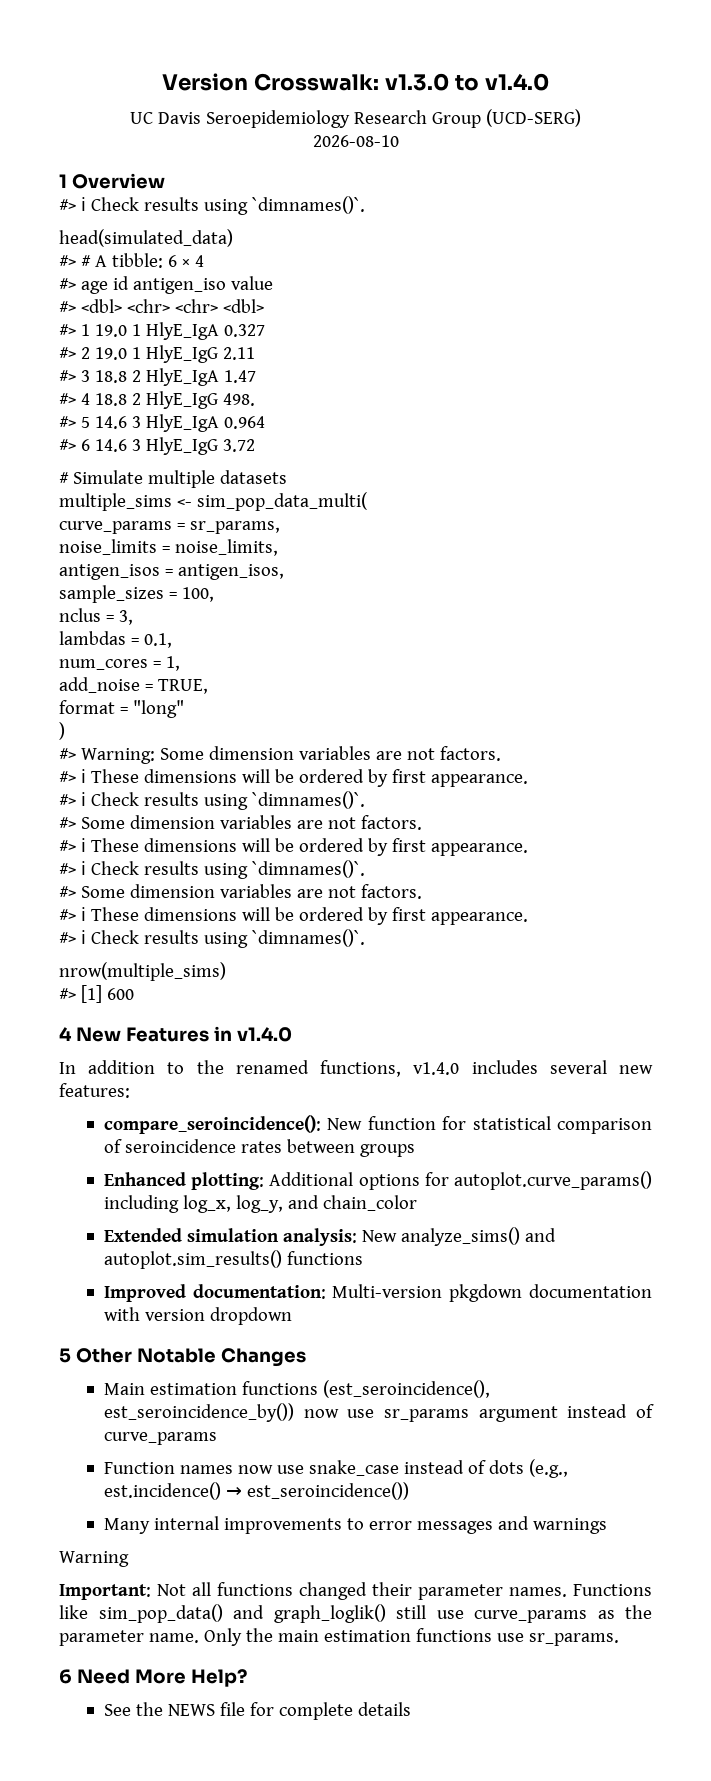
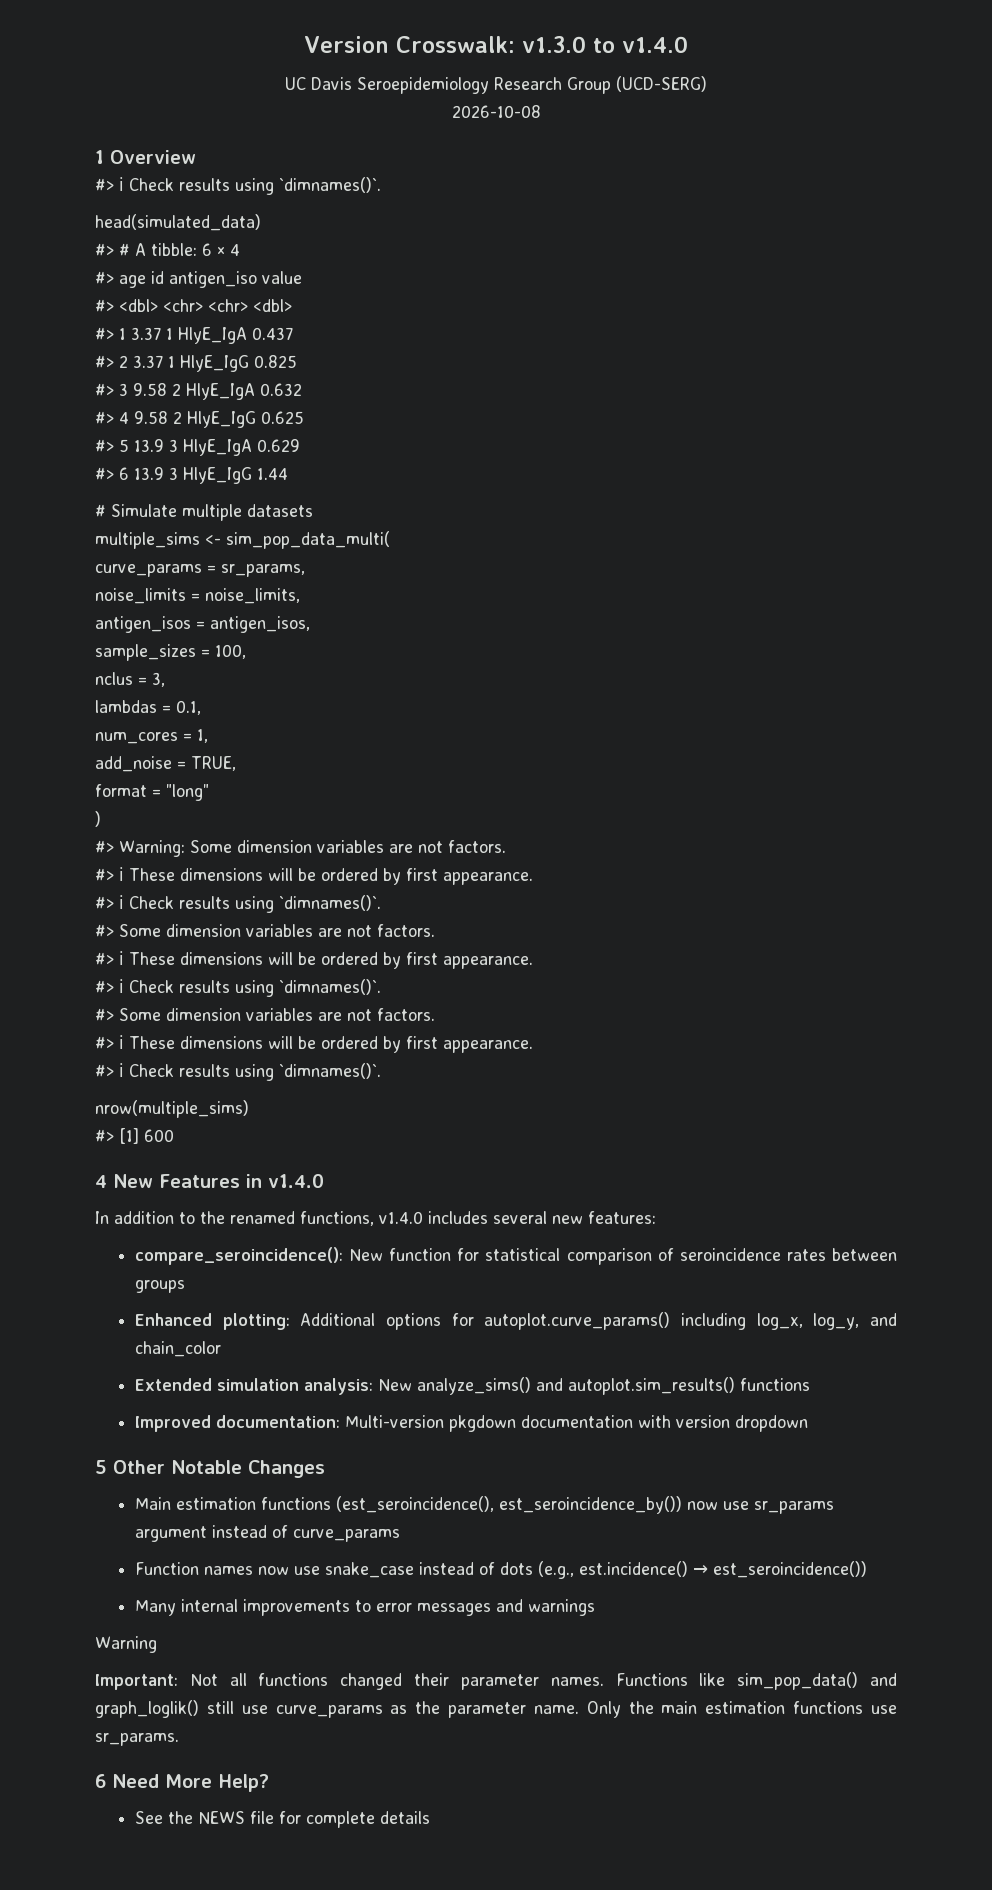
[312,135,399,147] 2026-08-10 -> [451,105,541,118] 2026-10-08
[94,324,127,337] 19.0 -> [131,327,161,340] 3.37
[223,324,265,337] 0.327 -> [252,327,293,340] 0.437
[94,347,127,360] 19.0 -> [133,355,163,368] 3.37
[222,347,255,360] 2.11 -> [254,355,297,368] 0.825
[94,370,127,383] 18.8 -> [133,383,167,396] 9.58
[223,370,256,383] 1.47 -> [260,383,302,396] 0.632
[94,393,127,406] 18.8 -> [134,411,168,424] 9.58
[222,393,255,406] 498. -> [261,411,304,424] 0.625
[94,416,127,429] 14.6 -> [134,439,164,452] 13.9
[223,416,265,429] 0.964 -> [257,439,300,452] 0.629
[94,439,127,452] 14.6 -> [134,467,164,480] 13.9
[222,439,255,452] 3.72 -> [257,468,288,480] 1.44

